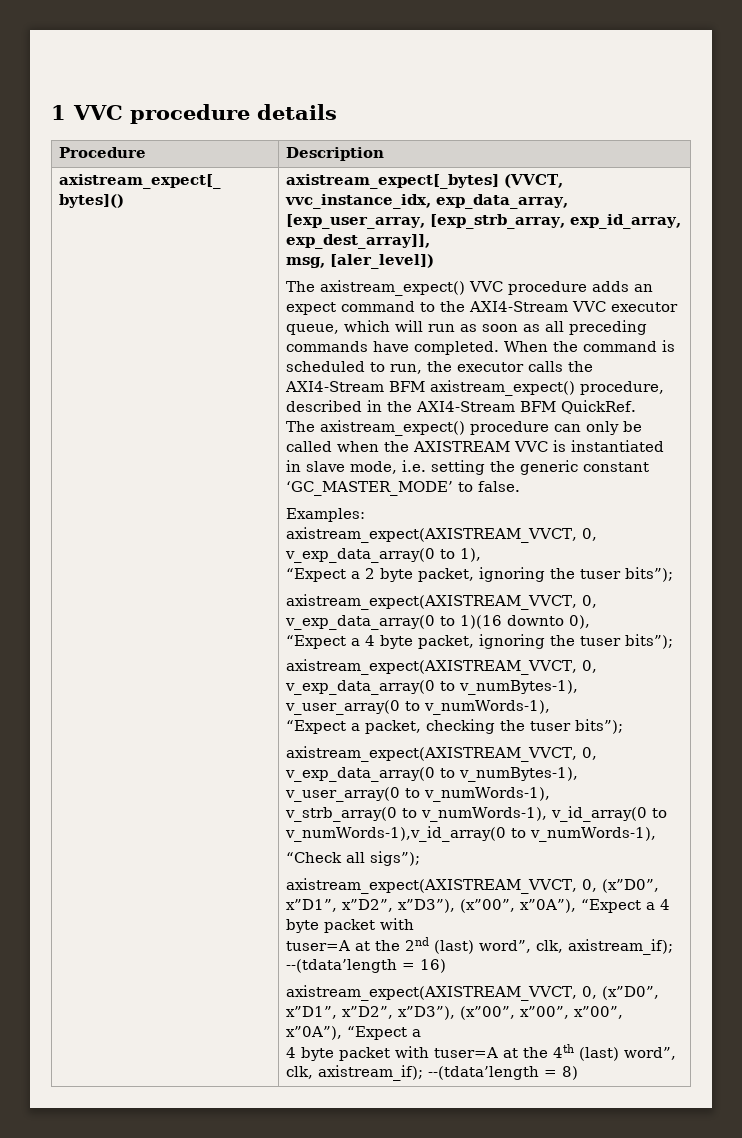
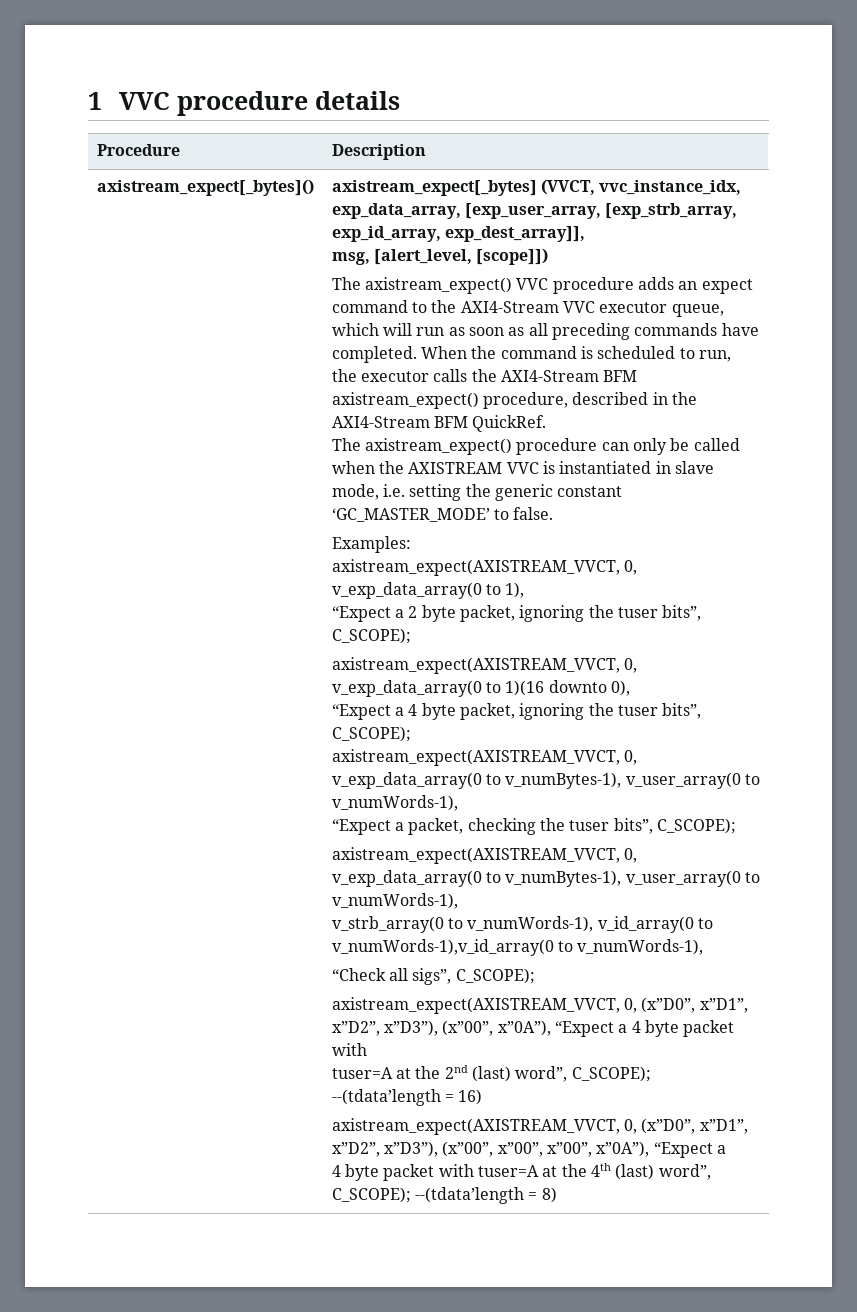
[329,254,434,269] [aler_level]) -> [374,248,549,265] [alert_level, [scope]])
[624,567,673,582] bits”); -> [662,605,702,621] [331,628,411,644] bits”, C_SCOPE);
[624,634,673,649] bits”); -> [662,703,702,719] [331,726,411,742] bits”, C_SCOPE);
[574,719,623,734] bits”); -> [613,818,737,834] bits”, C_SCOPE);
[369,851,420,866] sigs”); -> [412,968,535,985] sigs”, C_SCOPE);
[535,939,673,955] clk, axistream_if); -> [571,1066,651,1082] C_SCOPE);
[285,1065,423,1081] clk, axistream_if); -> [331,1187,411,1203] C_SCOPE);

